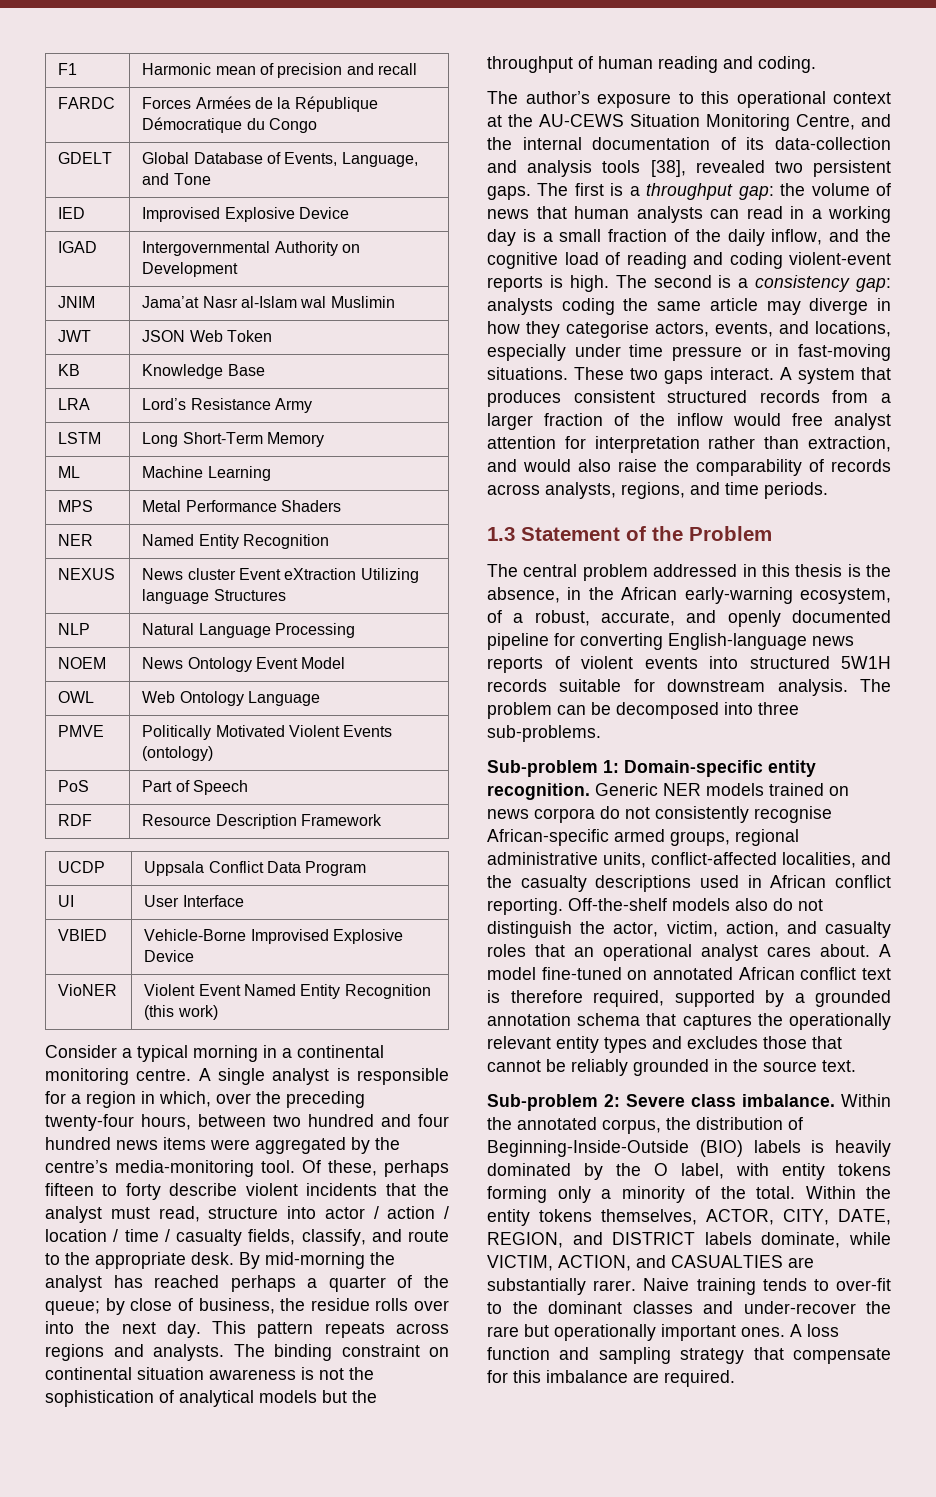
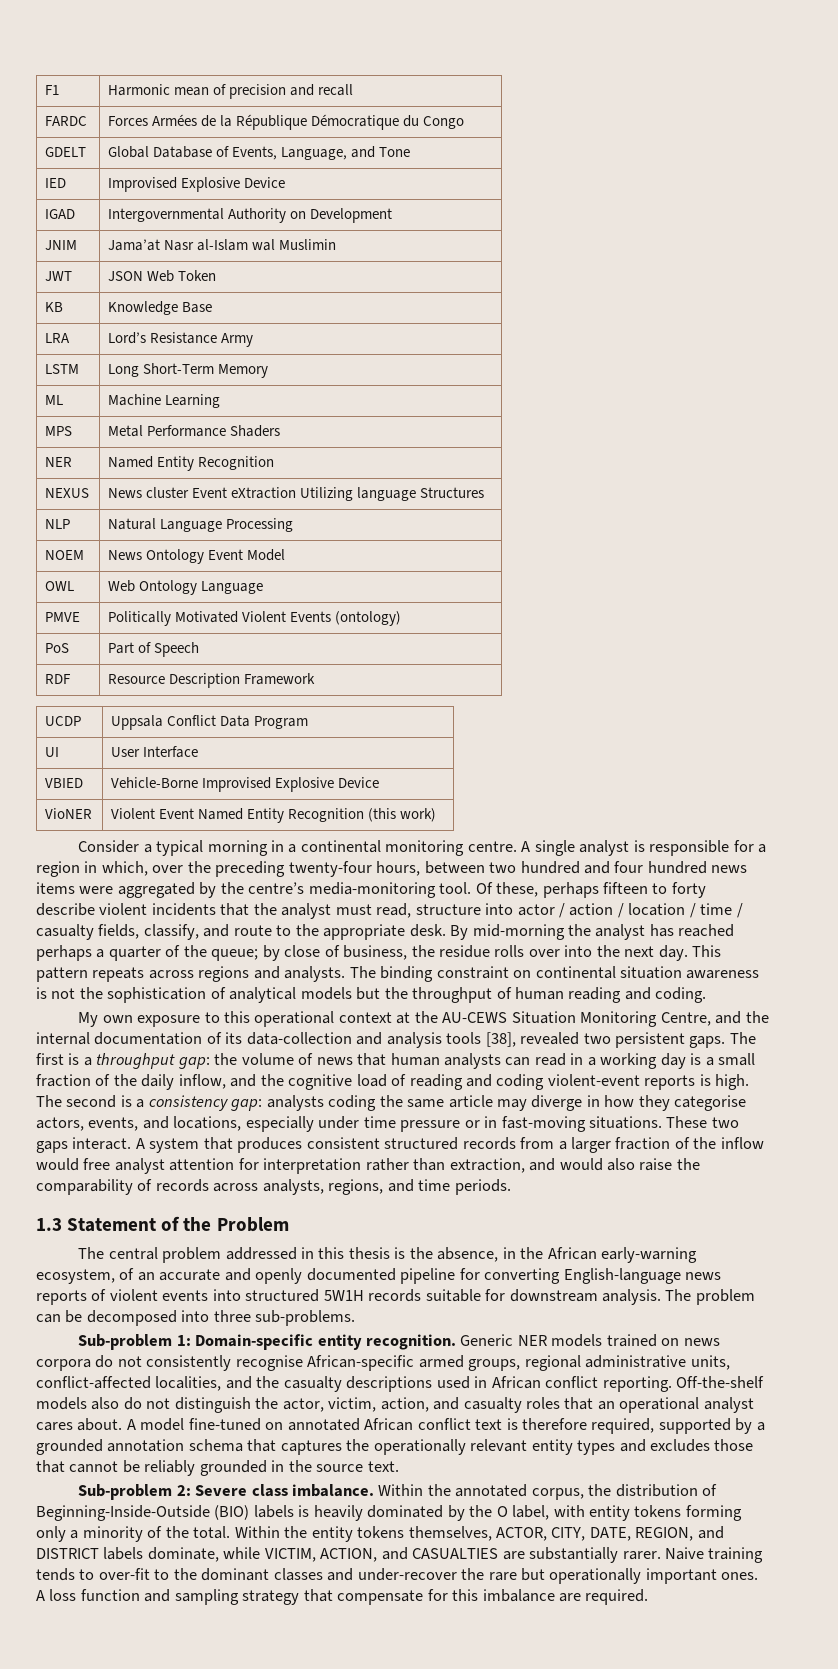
[487,91,590,104] The author’s -> [78,1012,133,1027] My own
[513,610,675,626] a robust, accurate, -> [137,1269,221,1281] an accurate

